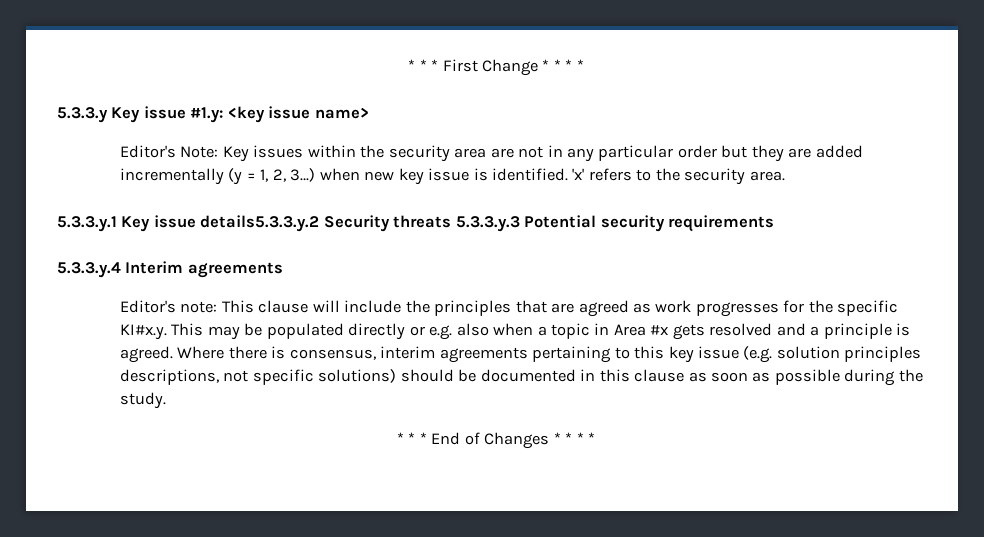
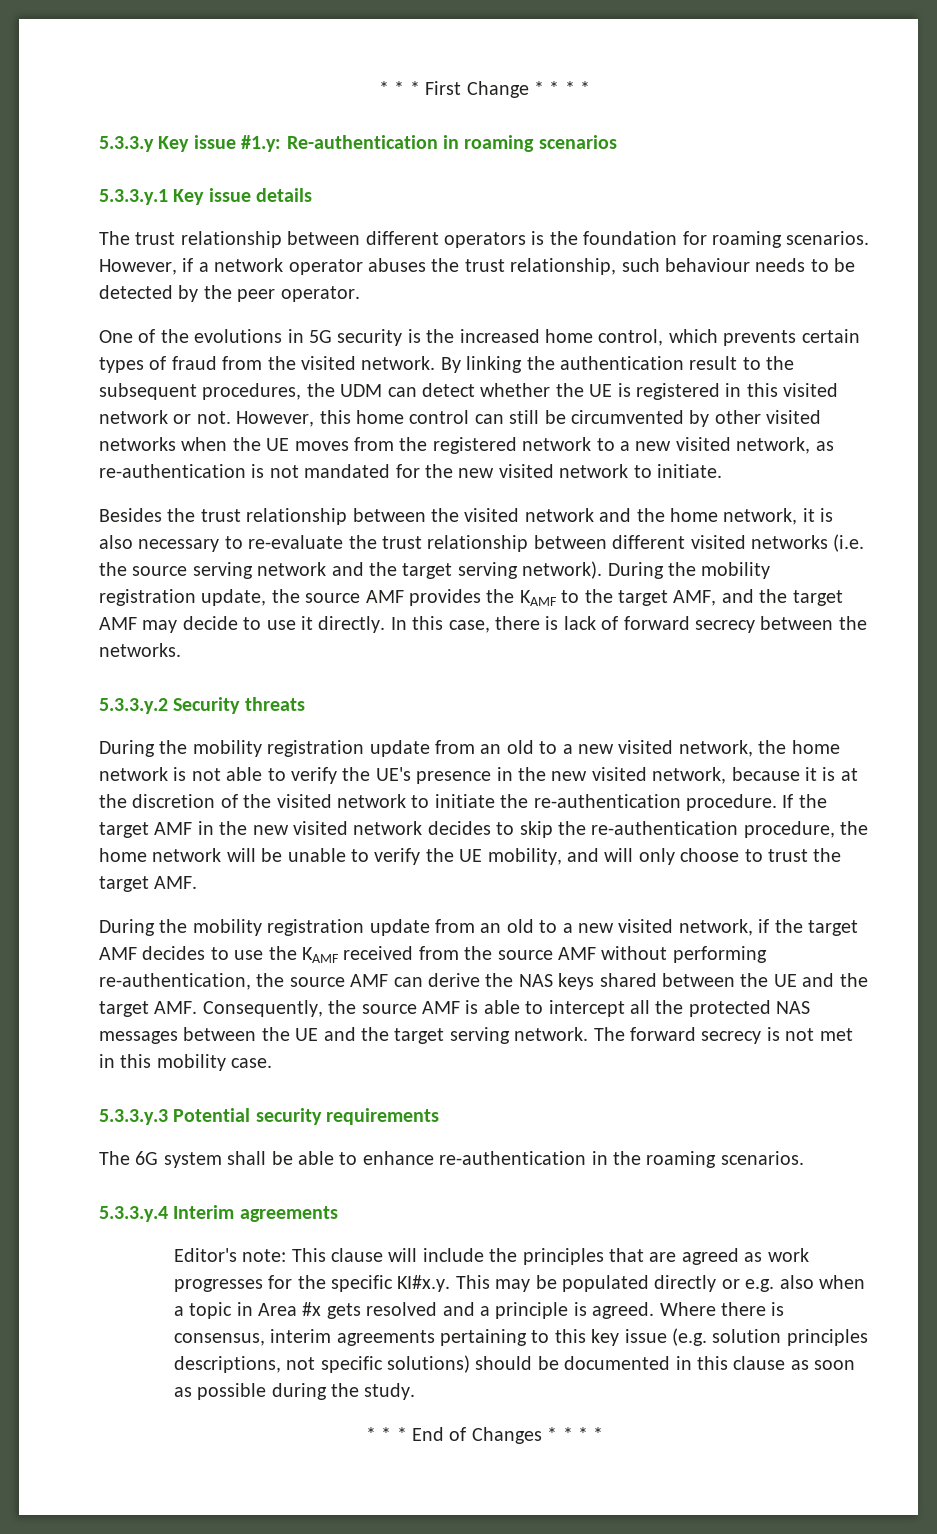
[227,106,369,123] [119,145,863,162] [119,168,785,185] [57,215,775,232] <key issue name> // Editor's Note: Key issues within the security area are not in any particular order but they are added incrementally (y = 1, 2, 3…) when new key issue is identified. 'x' refers to the security area. // 5.3.3.y.1 Key issue details5.3.3.y.2 Security threats 5.3.3.y.3 Potential security requirements -> [286,135,617,152] [99,188,313,205] [99,231,870,248] [99,258,856,275] [99,285,360,302] [99,329,860,346] [99,356,795,373] [99,383,839,400] [99,410,822,427] [99,437,834,454] [99,464,722,478] [99,508,834,525] [99,534,865,552] [99,561,771,579] [99,589,843,606] [99,616,867,633] [99,643,181,657] [99,697,305,714] [99,740,840,757] [99,767,858,784] [99,794,827,811] [99,821,869,838] [99,848,842,865] [99,876,198,892] [99,919,858,936] [99,946,767,963] [99,973,868,990] [99,1000,811,1017] [99,1027,853,1044] [99,1054,273,1071] [99,1108,440,1125] [99,1151,804,1168] Re-authentication in roaming scenarios // 5.3.3.y.1 Key issue details // The trust relationship between different operators is the foundation for roaming scenarios. However, if a network operator abuses the trust relationship, such behaviour needs to be detected by the peer operator. // One of the evolutions in 5G security is the increased home control, which prevents certain types of fraud from the visited network. By linking the authentication result to the subsequent procedures, the UDM can detect whether the UE is registered in this visited network or not. However, this home control can still be circumvented by other visited networks when the UE moves from the registered network to a new visited network, as re-authentication is not mandated for the new visited network to initiate. // Besides the trust relationship between the visited network and the home network, it is also necessary to re-evaluate the trust relationship between different visited networks (i.e. the source serving network and the target serving network). During the mobility registration update, the source AMF provides the KAMF to the target AMF, and the target AMF may decide to use it directly. In this case, there is lack of forward secrecy between the networks. // 5.3.3.y.2 Security threats // During the mobility registration update from an old to a new visited network, the home network is not able to verify the UE's presence in the new visited network, because it is at the discretion of the visited network to initiate the re-authentication procedure. If the target AMF in the new visited network decides to skip the re-authentication procedure, the home network will be unable to verify the UE mobility, and will only choose to trust the target AMF. // During the mobility registration update from an old to a new visited network, if the target AMF decides to use the KAMF received from the source AMF without performing re-authentication, the source AMF can derive the NAS keys shared between the UE and the target AMF. Consequently, the source AMF is able to intercept all the protected NAS messages between the UE and the target serving network. The forward secrecy is not met in this mobility case. // 5.3.3.y.3 Potential security requirements // The 6G system shall be able to enhance re-authentication in the roaming scenarios.

